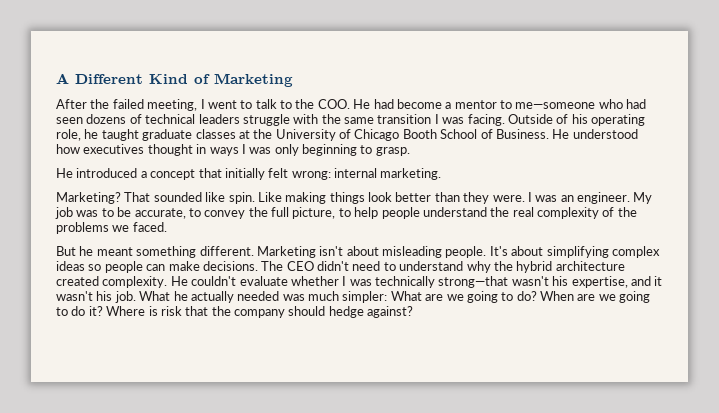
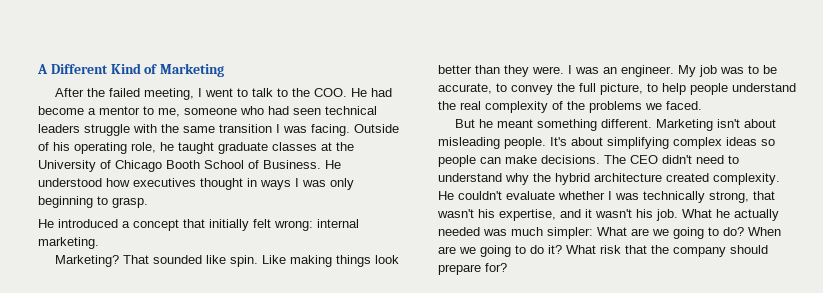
[515,102,596,109] me—someone -> [158,108,237,117] me, someone
[86,114,142,124] dozens of -> (321, 111) none
[438,276,509,288] strong—that -> [709,191,775,203] strong, that
[106,306,158,316] Where is -> [566,245,596,254] What
[328,306,414,318] hedge against? -> [438,263,507,275] prepare for?

